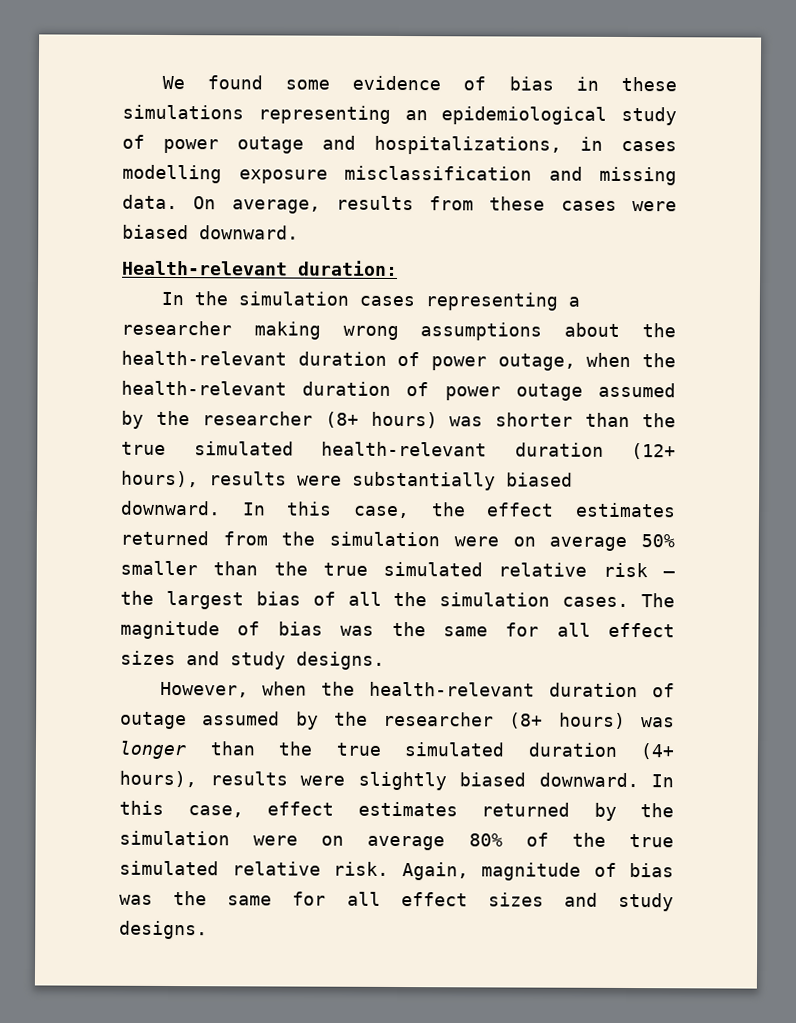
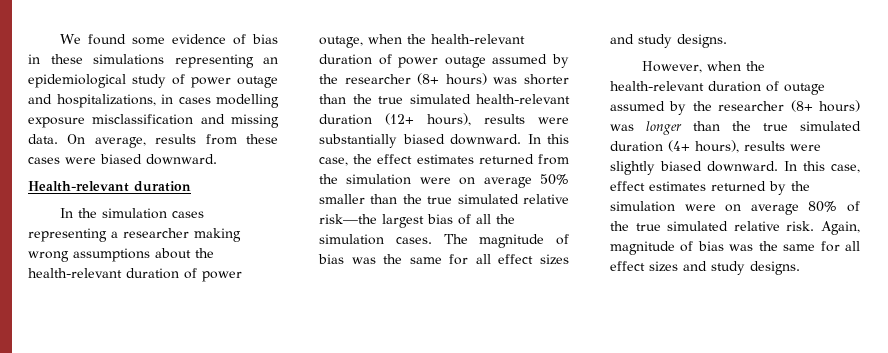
[298,260,398,276] duration: -> [134,181,191,192] duration
[602,562,675,578] [120,590,154,605] risk – the -> [319,214,377,224] risk—the

